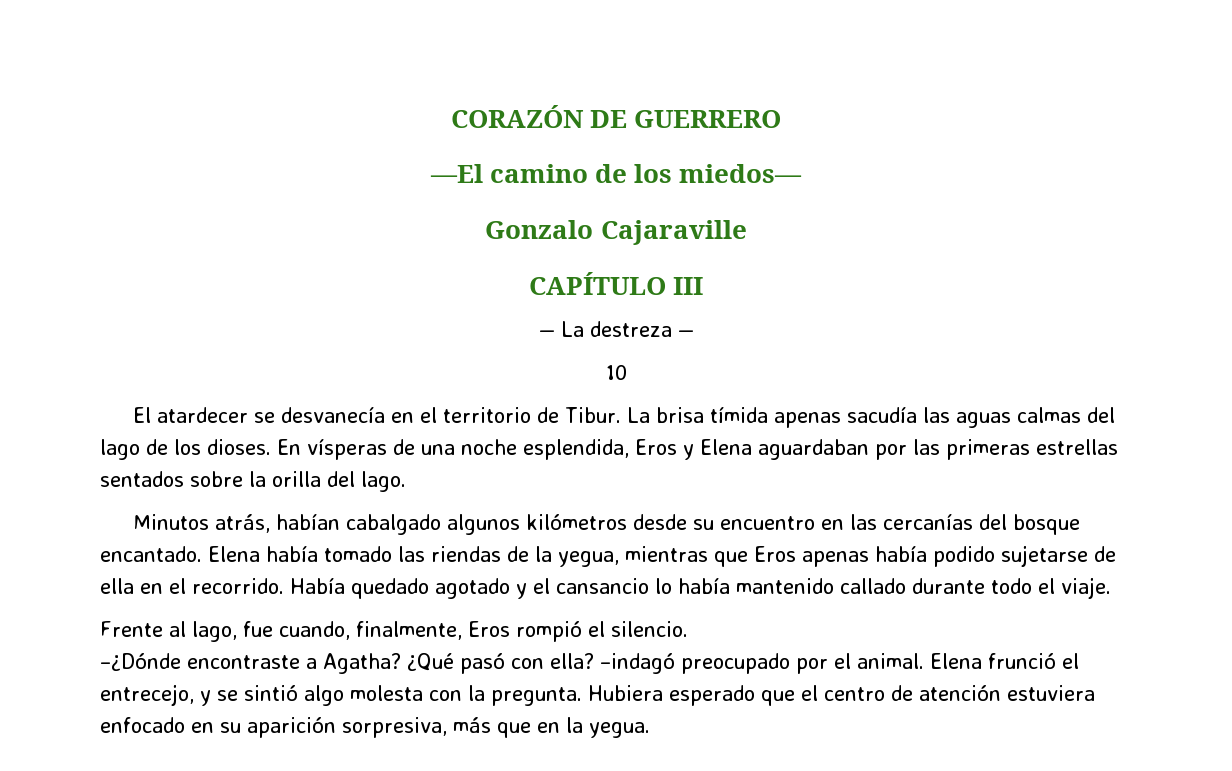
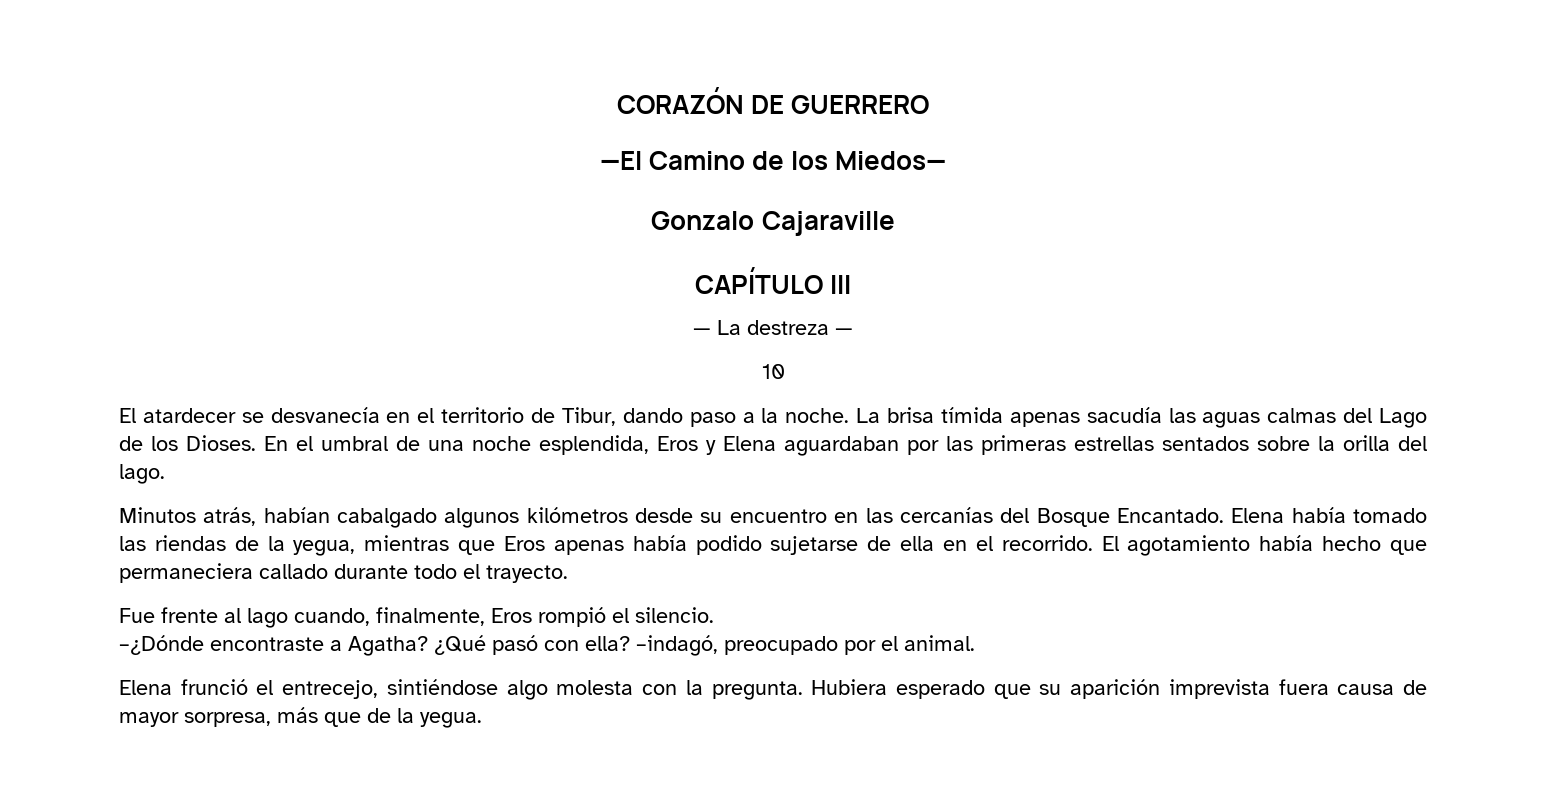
[489,164,803,183] camino de los miedos— -> [648,151,947,170] Camino de los Miedos—
[564,407,621,423] Tibur. -> [561,407,850,427] Tibur, dando paso a la noche.
[100,439,387,460] lago de los dioses. En vísperas -> [1378,408,1427,428] [119,435,388,451] Lago de los Dioses. En el umbral
[1012,514,1080,535] [100,546,202,562] bosque encantado. -> [1036,508,1224,527] Bosque Encantado.
[290,577,1111,599] [100,621,273,642] Había quedado agotado y el cansancio lo había mantenido callado durante todo el viaje. // Frente al lago, fue -> [1101,535,1428,556] [119,563,568,583] [119,607,288,628] El agotamiento había hecho que permaneciera callado durante todo el trayecto. // Fue frente al lago
[600,653,675,674] –indagó -> [636,635,718,656] –indagó,
(924, 661) none -> (975, 643) //
[200,685,298,706] y se sintió -> [386,679,498,695] sintiéndose
[801,685,1095,701] [100,717,447,738] el centro de atención estuviera enfocado en su aparición sorpresiva, -> [1039,679,1427,699] [119,712,271,727] su aparición imprevista fuera causa de mayor sorpresa,
[537,722,560,733] en -> [367,708,391,723] de

